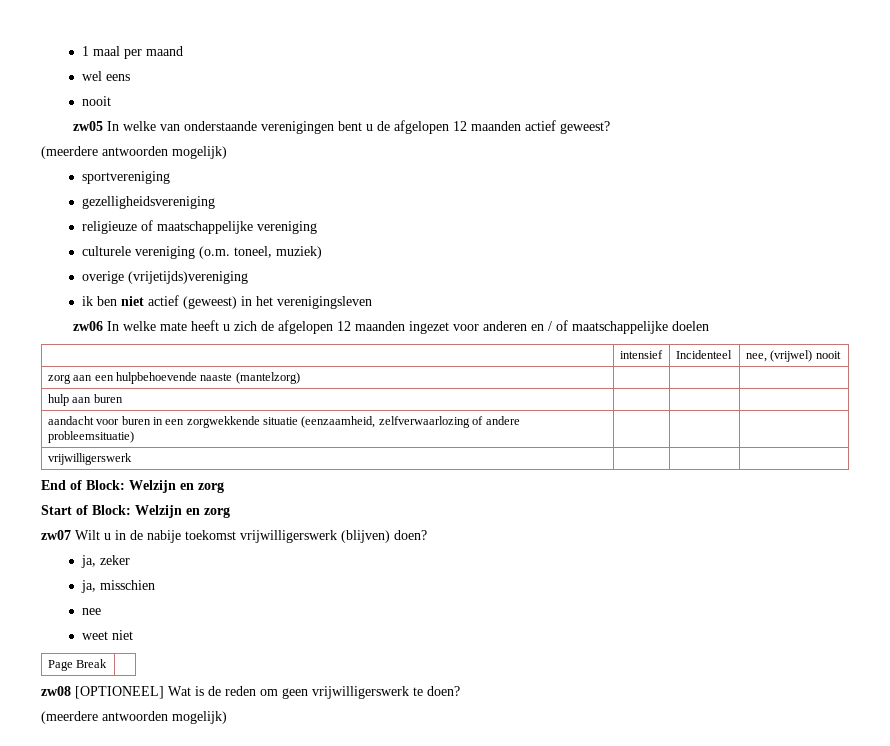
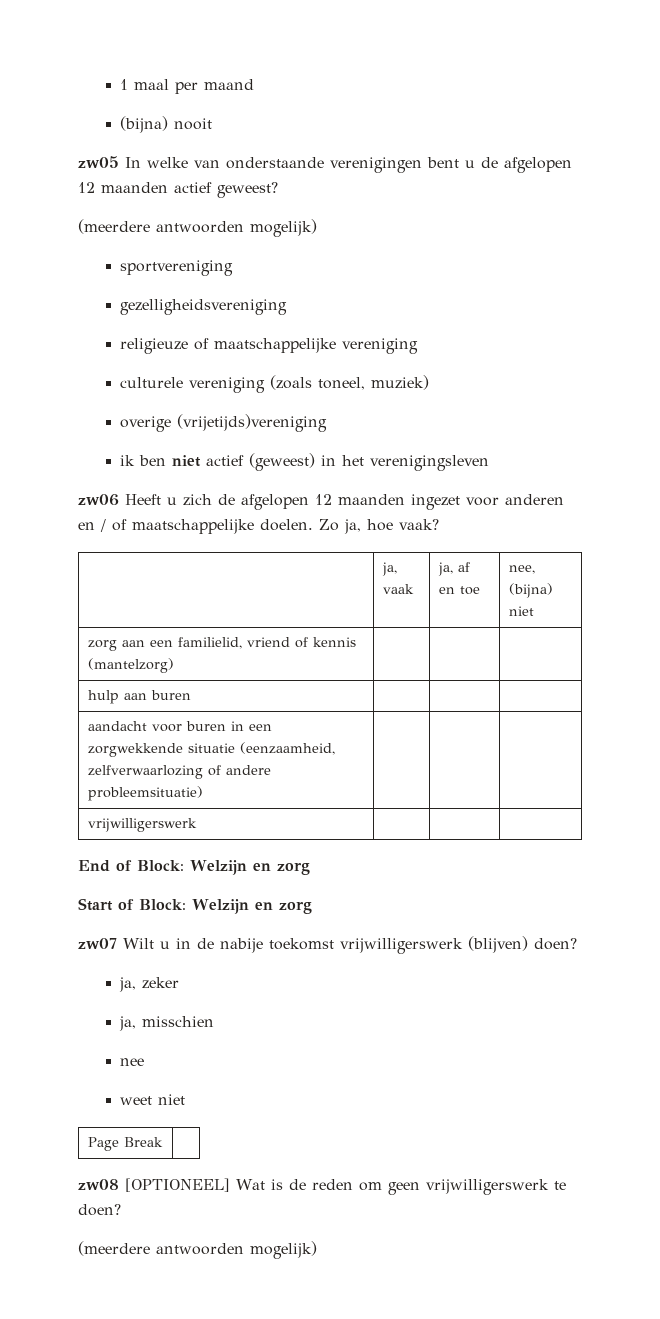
[81,71,130,81] wel eens // -> [120,116,169,133] (bijna)
[198,246,230,259] (o.m. -> [270,375,313,390] (zoals
[106,320,219,331] In welke mate heeft -> [125,494,161,505] Heeft
[671,321,709,331] [619,350,663,359] [675,350,732,359] doelen // | intensief | Incidenteel -> [260,519,439,534] [381,562,397,576] [382,584,414,594] [437,562,470,576] [438,586,480,595] doelen. Zo ja, hoe vaak? // | ja, vaak | ja, af en toe
[770,350,841,362] (vrijwel) nooit -> [508,583,553,598] [508,606,534,616] (bijna) niet
[115,372,233,384] hulpbehoevende naaste -> [177,637,356,649] familielid, vriend of kennis

